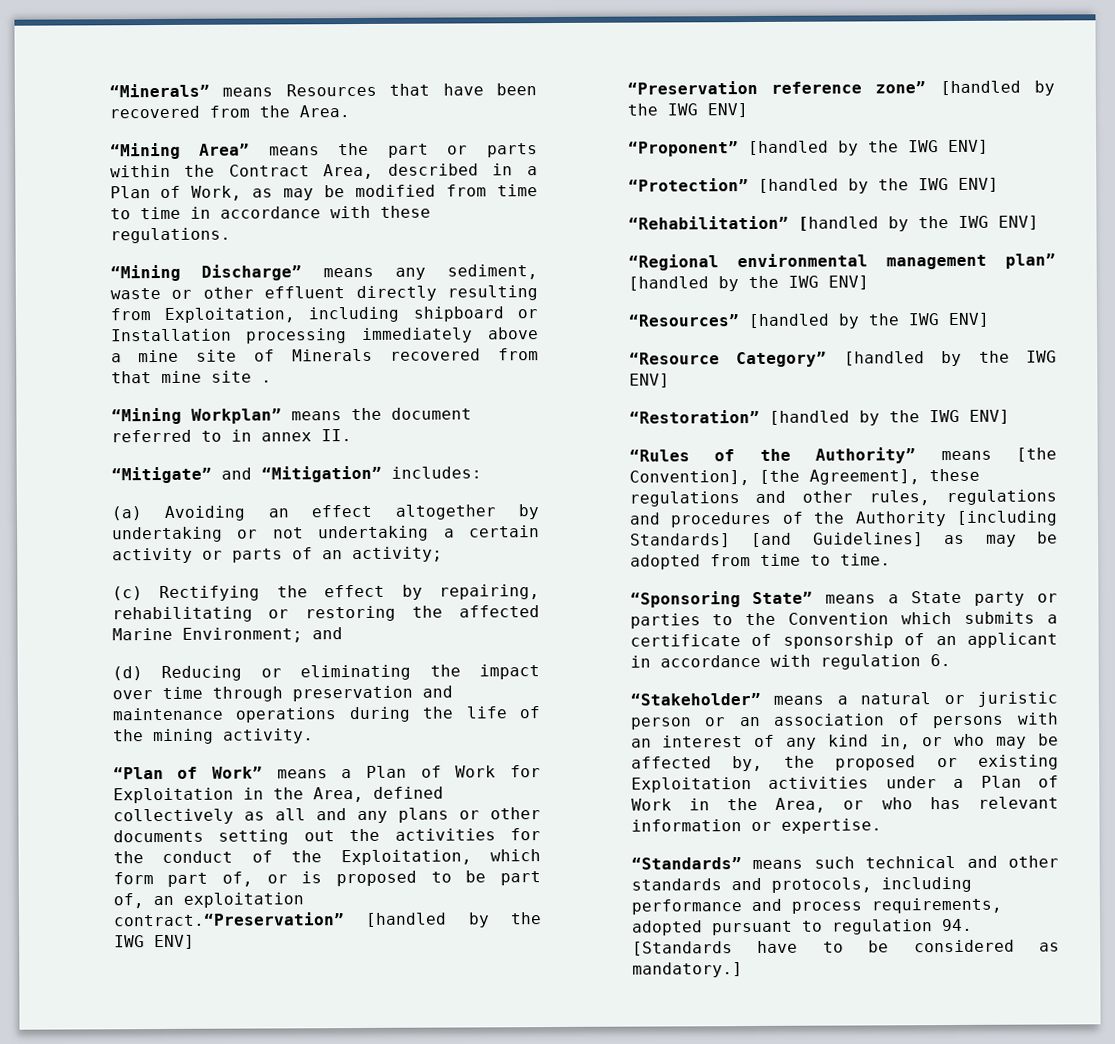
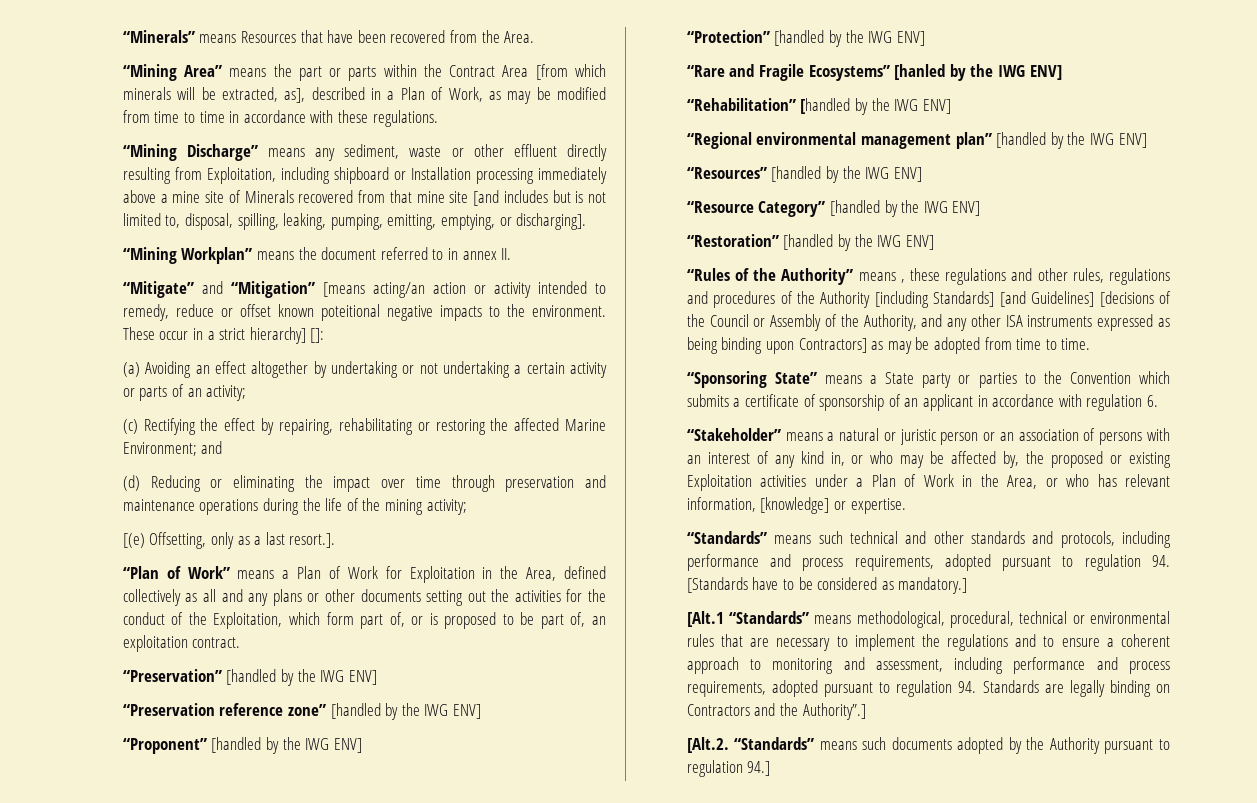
[323,163,375,180] Area, -> [502,64,606,80] [122,87,306,103] Area [from which minerals will be extracted, as],
[260,380,272,383] . -> [473,190,607,206] [122,213,587,230] [and includes but is not limited to, disposal, spilling, leaking, pumping, emitting, emptying, or discharging].
[390,466,482,479] includes: -> [322,281,606,298] [122,304,606,321] [122,327,325,344] [means acting/an action or activity intended to remedy, reduce or offset known poteitional negative impacts to the environment. These occur in a strict hierarchy] []:
[222,728,314,744] activity. -> [426,499,467,515] [122,532,336,549] activity; // [(e) Offsetting, only as a last resort.].
[112,912,345,927] contract.“Preservation” -> [192,637,241,648] [122,669,222,682] contract. // “Preservation”
(999, 184) none -> [686,64,1062,81] // “Rare and Fragile Ecosystems” [hanled by the IWG ENV]
[1016,447,1057,462] [628,469,920,486] [the Convention], [the Agreement], -> [900,279,905,283] ,
(924, 539) none -> [1099,291,1171,307] [686,314,1170,331] [686,337,867,354] [decisions of the Council or Assembly of the Authority, and any other ISA instruments expressed as being binding upon Contractors]
[630,819,742,832] information -> [686,497,830,514] information, [knowledge]
(743, 970) none -> [686,611,1170,628] [686,634,1170,651] [686,657,1170,674] [686,680,1170,697] [686,703,866,720] [686,737,1170,754] [686,760,771,777] // [Alt.1 “Standards” means methodological, procedural, technical or environmental rules that are necessary to implement the regulations and to ensure a coherent approach to monitoring and assessment, including performance and process requirements, adopted pursuant to regulation 94. Standards are legally binding on Contractors and the Authority”.] // [Alt.2. “Standards” means such documents adopted by the Authority pursuant to regulation 94.]

